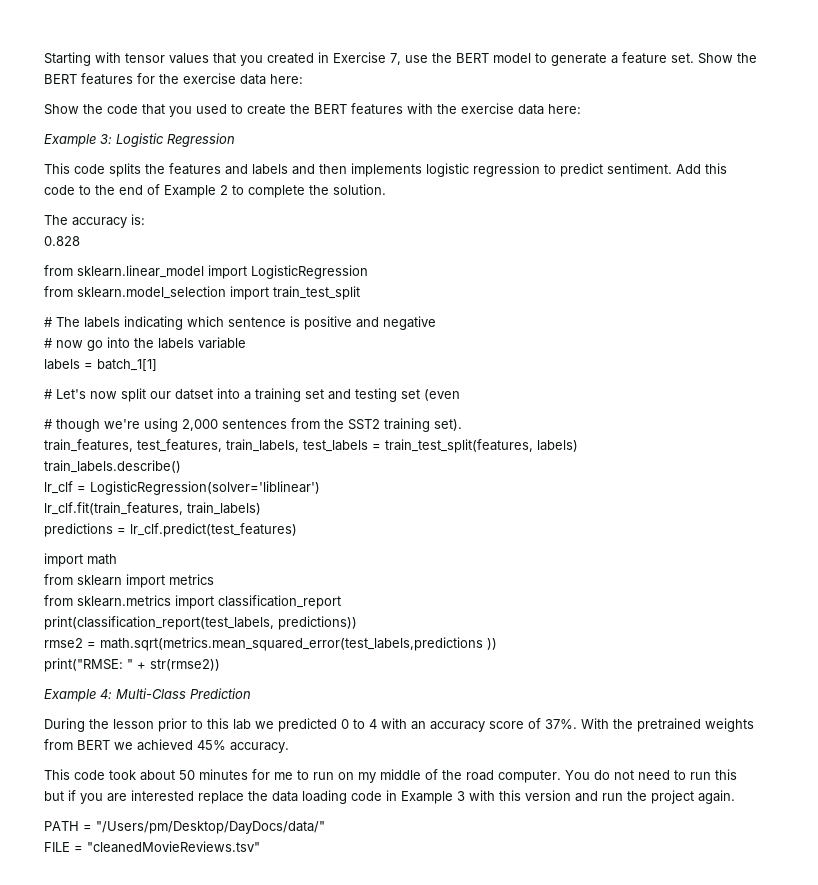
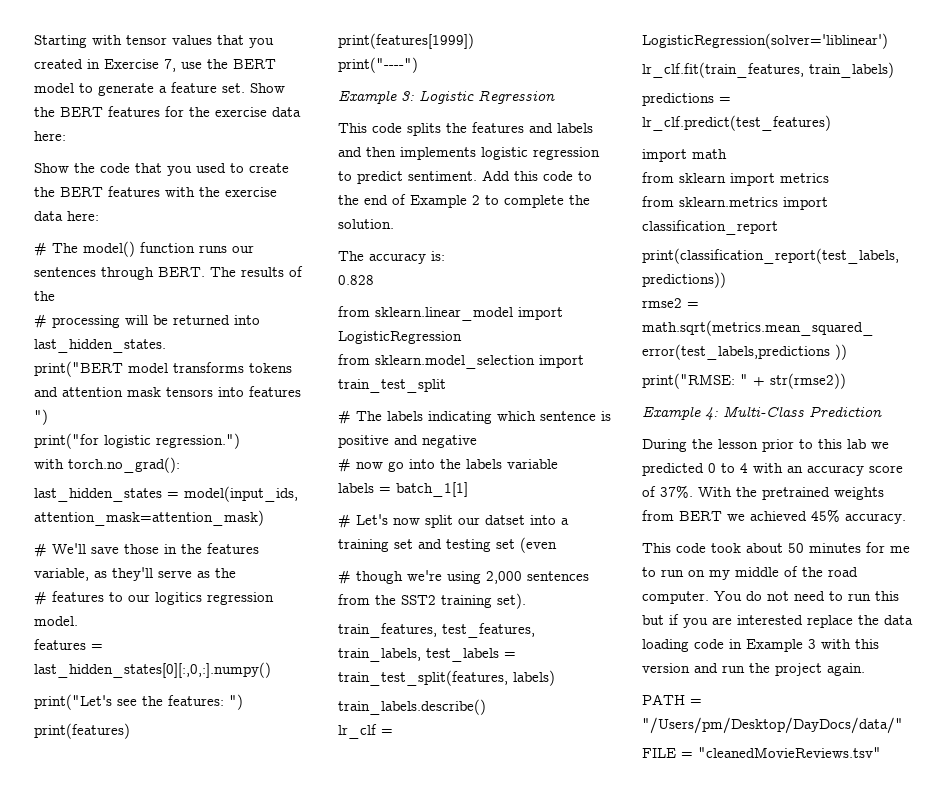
(581, 109) none -> [34,241,254,257] [34,266,303,280] [34,291,55,301] [34,314,260,328] [34,339,166,353] [34,361,292,377] [34,386,301,397] [34,409,48,425] [34,433,240,449] [34,457,180,473] [34,486,298,502] [34,510,264,526] [34,543,259,557] [34,567,236,581] [34,591,274,605] [34,616,78,626] [34,639,103,650] [34,662,271,678] [34,694,243,710] [34,723,130,739] [338,33,474,49] [338,57,418,73] // # The model() function runs our sentences through BERT. The results of the // # processing will be returned into last_hidden_states. // print("BERT model transforms tokens and attention mask tensors into features ") // print("for logistic regression.") // with torch.no_grad(): // last_hidden_states = model(input_ids, attention_mask=attention_mask) // # We'll save those in the features variable, as they'll serve as the // # features to our logitics regression model. // features = last_hidden_states[0][:,0,:].numpy() // print("Let's see the features: ") // print(features) // print(features[1999]) // print("----")

